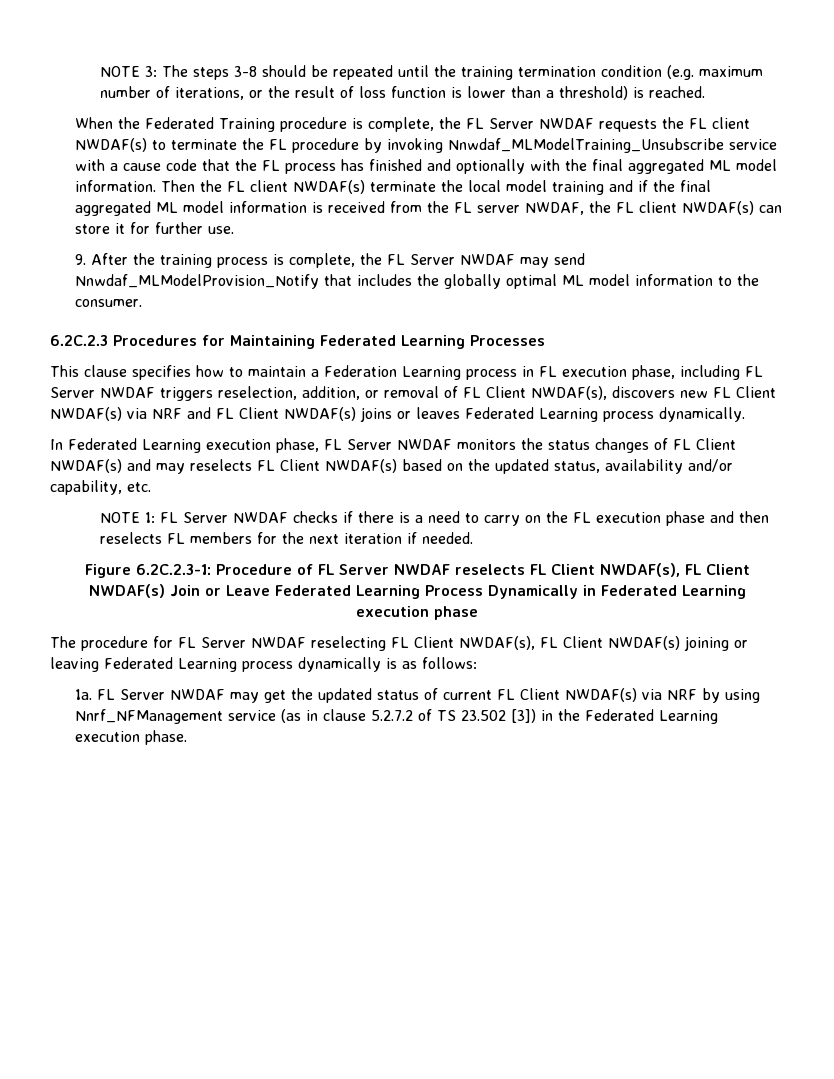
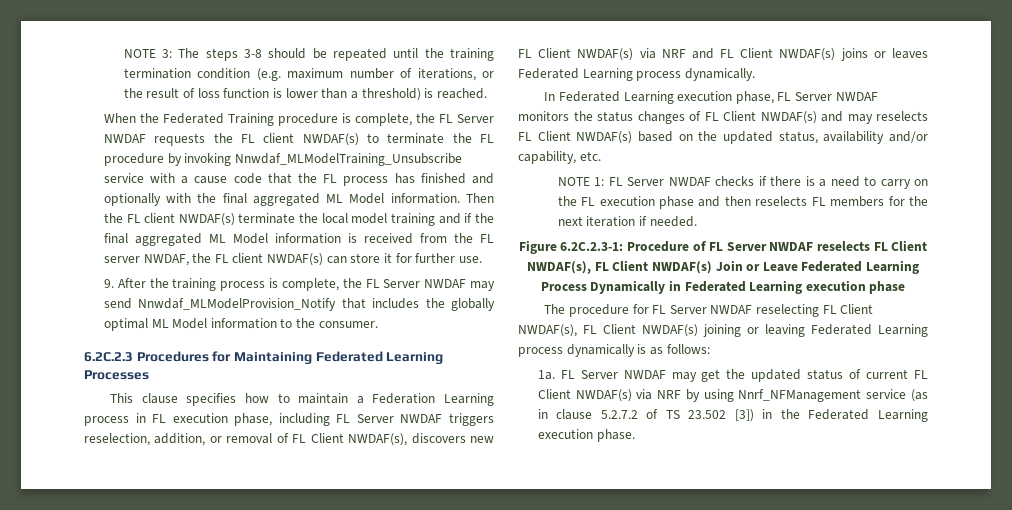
[736,159,778,171] model -> [349,193,385,204] Model
[183,201,225,213] model -> [232,233,268,244] Model
[589,274,631,286] model -> [172,318,208,329] Model

